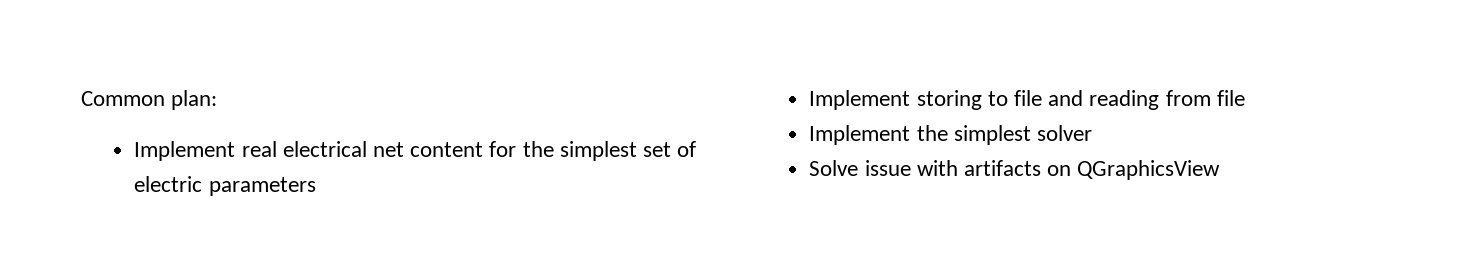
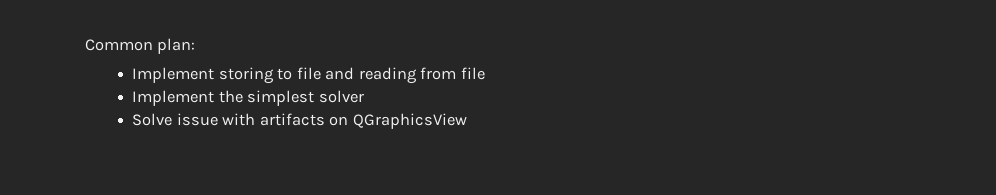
[134,141,697,161] [134,176,316,196] // Implement real electrical net content for the simplest set of electric parameters -> (196, 46) none

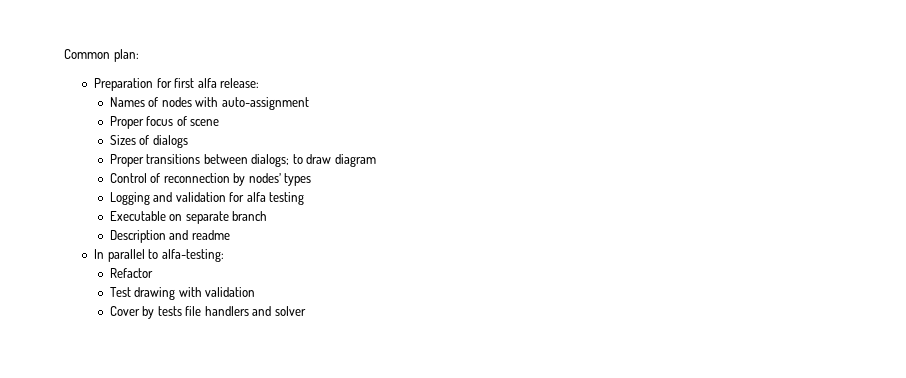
[132,67,485,84] [132,90,364,106] [132,113,467,129] Implement storing to file and reading from file // Implement the simplest solver // Solve issue with artifacts on QGraphicsView -> [94,78,260,91] [109,97,309,110] [109,116,220,129] [109,135,188,148] [109,154,376,167] [109,173,312,186] [109,192,305,205] [109,211,268,224] [109,230,230,243] [94,249,224,262] [109,268,153,278] [109,287,256,300] [109,306,306,319] Preparation for first alfa release: // Names of nodes with auto-assignment // Proper focus of scene // Sizes of dialogs // Proper transitions between dialogs; to draw diagram // Control of reconnection by nodes’ types // Logging and validation for alfa testing // Executable on separate branch // Description and readme // In parallel to alfa-testing: // Refactor // Test drawing with validation // Cover by tests file handlers and solver

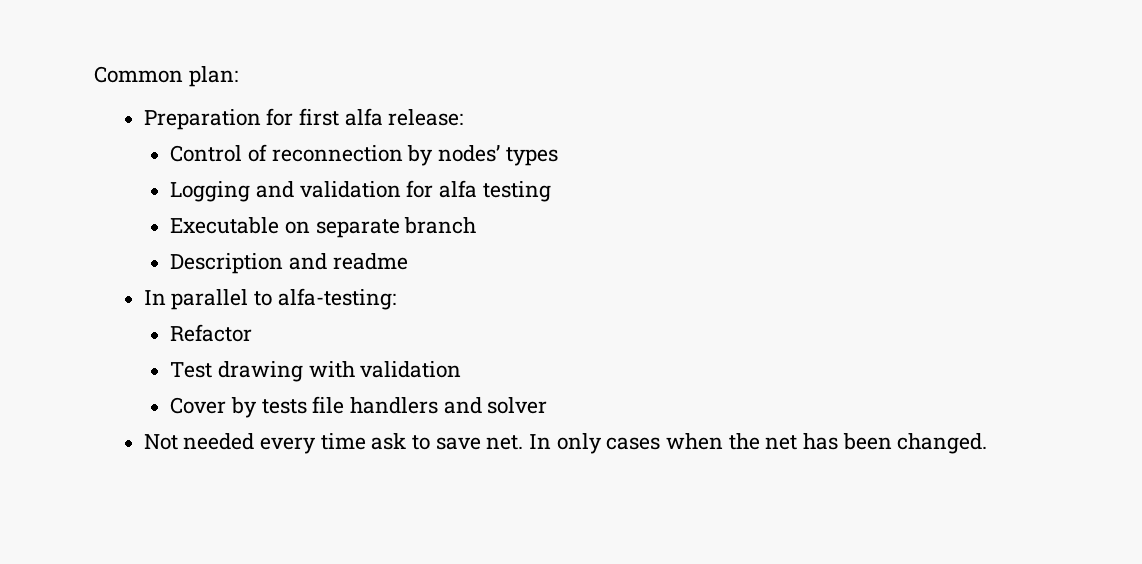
[109,97,309,110] [109,116,220,129] [109,135,188,148] [109,154,376,167] // Names of nodes with auto-assignment // Proper focus of scene // Sizes of dialogs // Proper transitions between dialogs; to draw diagram -> (464, 117) none
(306, 311) none -> [143,433,988,454] // Not needed every time ask to save net. In only cases when the net has been changed.

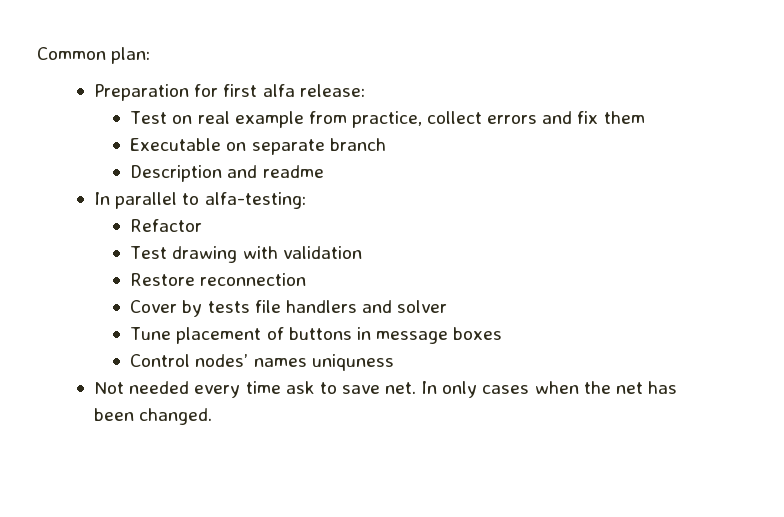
[170,144,558,166] [170,180,551,202] Control of reconnection by nodes’ types // Logging and validation for alfa testing -> [130,111,645,128] Test on real example from practice, collect errors and fix them
(462, 369) none -> [130,273,307,286] // Restore reconnection
(548, 405) none -> [130,327,503,344] [130,354,394,371] // Tune placement of buttons in message boxes // Control nodes’ names uniquness

